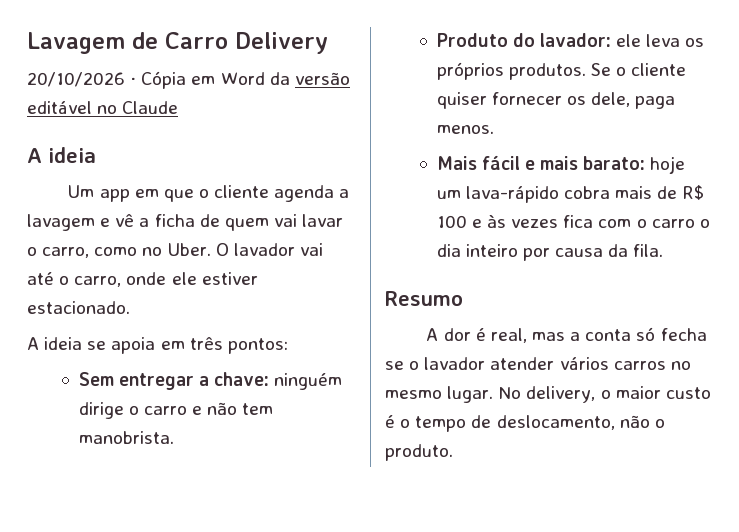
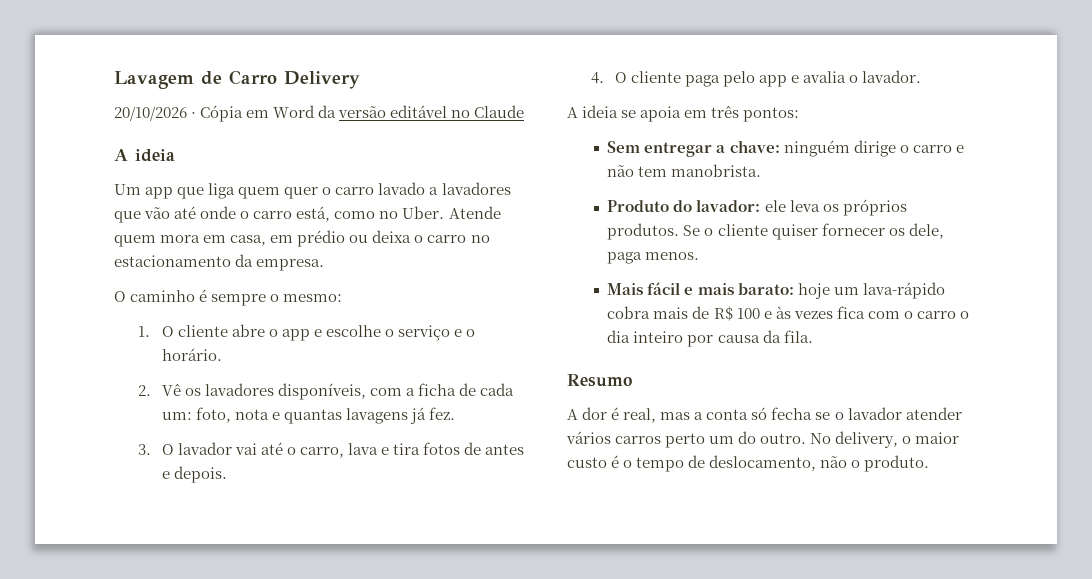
[134,185,350,202] [27,214,344,231] [27,243,211,258] em que o cliente agenda a lavagem e vê a ficha de quem vai lavar o carro, como no Uber. -> [177,182,511,199] [114,206,501,223] [114,230,490,247] [114,254,325,271] [114,289,343,306] [137,324,476,341] [161,348,222,361] [137,383,515,400] [161,407,456,424] [137,444,151,455] que liga quem quer o carro lavado a lavadores que vão até onde o carro está, como no Uber. Atende quem mora em casa, em prédio ou deixa o carro no estacionamento da empresa. // O caminho é sempre o mesmo: // 1. O cliente abre o app e escolhe o serviço e o horário. // 2. Vê os lavadores disponíveis, com a ficha de cada um: foto, nota e quantas lavagens já fez. // 3.
[126,272,258,285] [27,301,130,314] onde ele estiver estacionado. -> [347,442,525,455] [161,466,227,483] [590,70,922,87] lava e tira fotos de antes e depois. // 4. O cliente paga pelo app e avalia o lavador.
[670,361,691,370] [385,386,494,403] no mesmo lugar. -> [665,431,807,448] perto um do outro.

